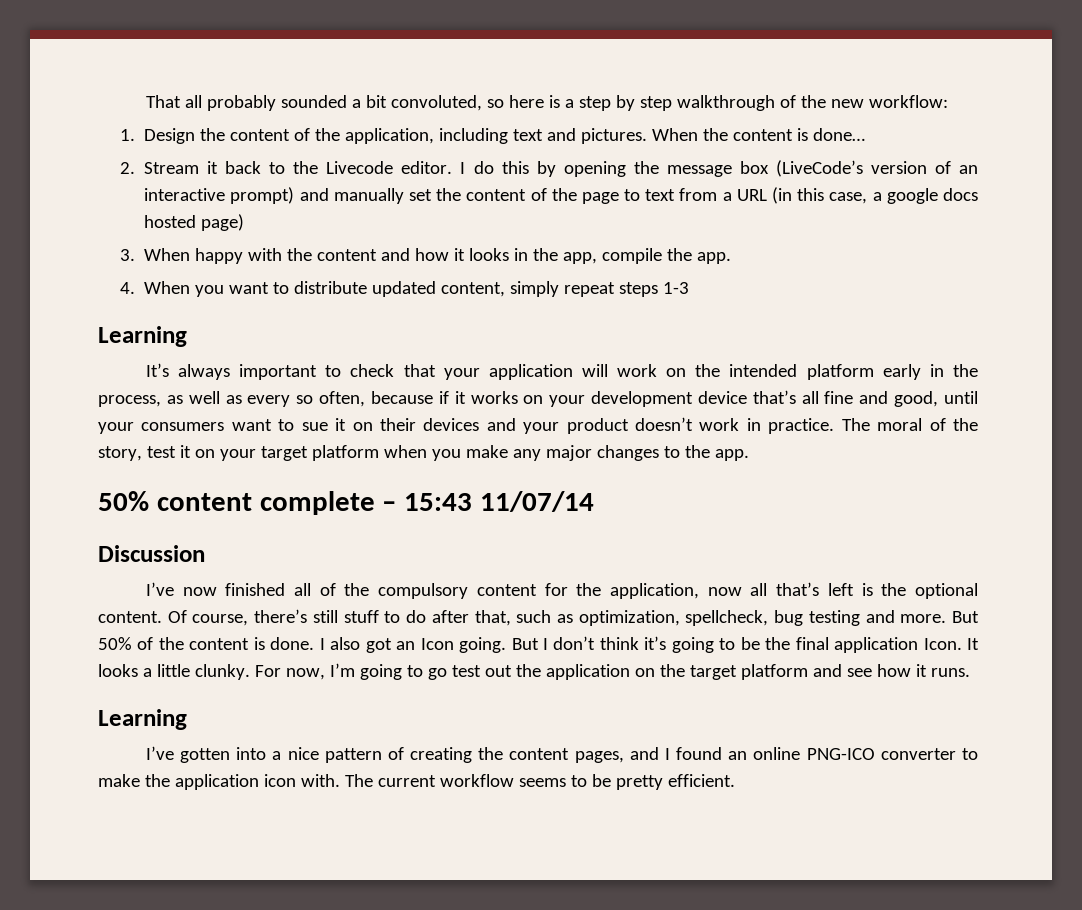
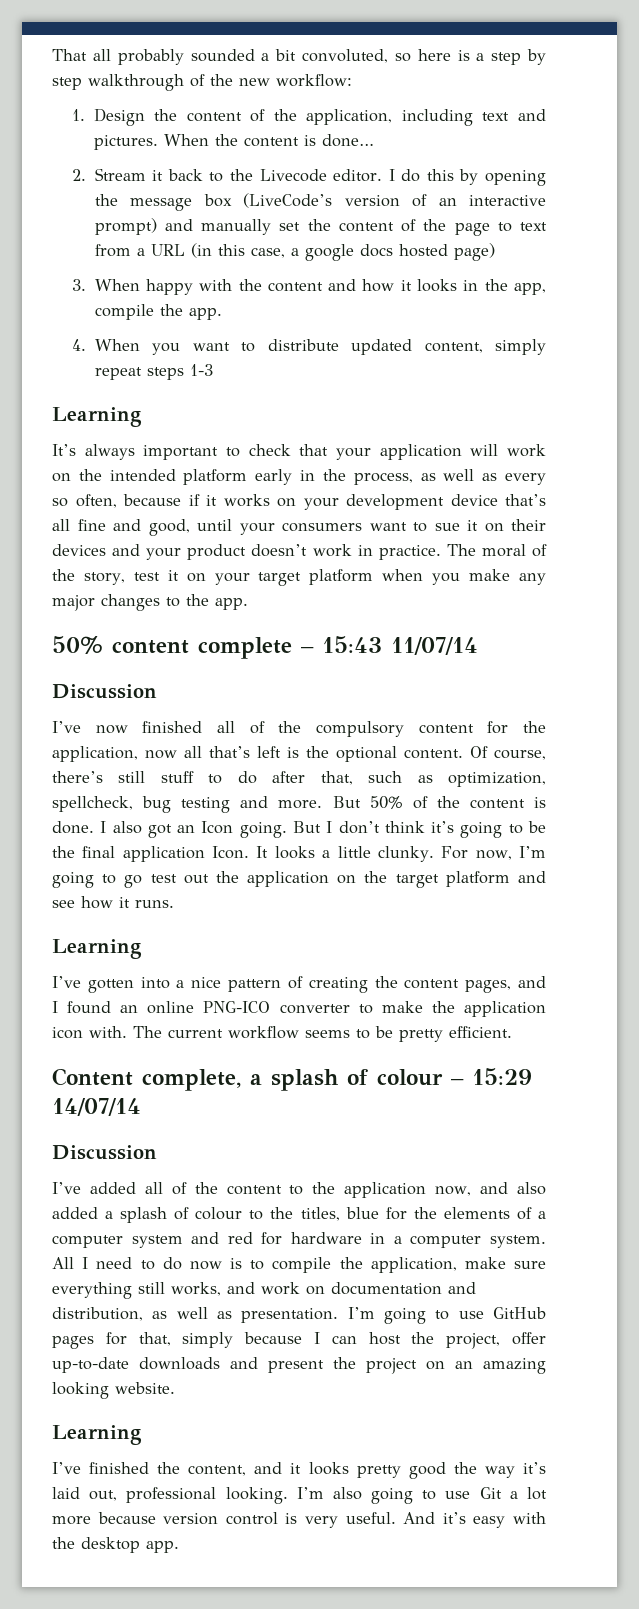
(735, 780) none -> [52,1068,532,1091] [52,1098,141,1116] [52,1145,157,1160] [52,1182,546,1198] [52,1207,546,1223] [52,1232,546,1248] [52,1257,546,1273] [52,1282,476,1299] [52,1307,546,1324] [52,1332,546,1349] [52,1357,546,1374] [52,1382,175,1399] [52,1425,142,1445] [52,1462,546,1479] [52,1487,547,1504] [52,1512,547,1528] [52,1537,179,1553] // Content complete, a splash of colour – 15:29 14/07/14 // Discussion // I’ve added all of the content to the application now, and also added a splash of colour to the titles, blue for the elements of a computer system and red for hardware in a computer system. All I need to do now is to compile the application, make sure everything still works, and work on documentation and distribution, as well as presentation. I’m going to use GitHub pages for that, simply because I can host the project, offer up-to-date downloads and present the project on an amazing looking website. // Learning // I’ve finished the content, and it looks pretty good the way it’s laid out, professional looking. I’m also going to use Git a lot more because version control is very useful. And it’s easy with the desktop app.

